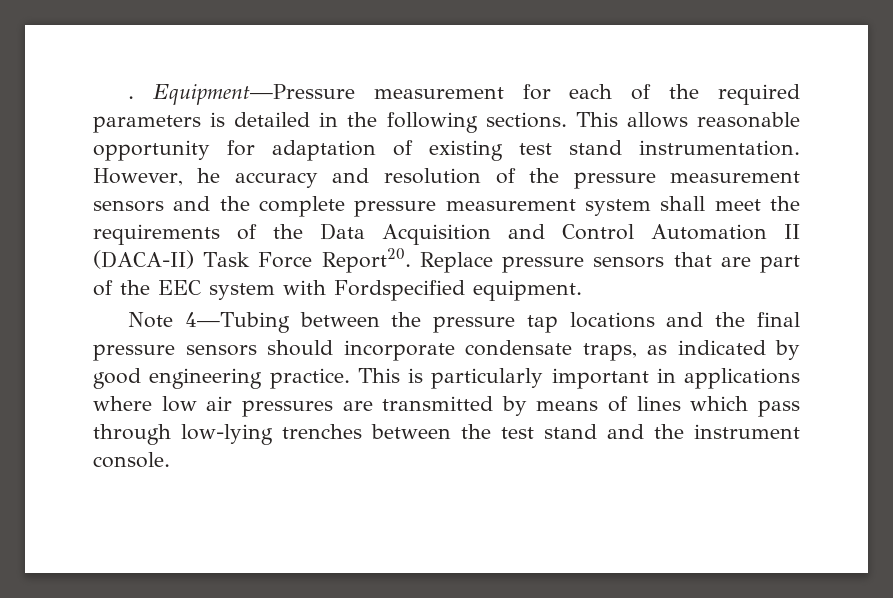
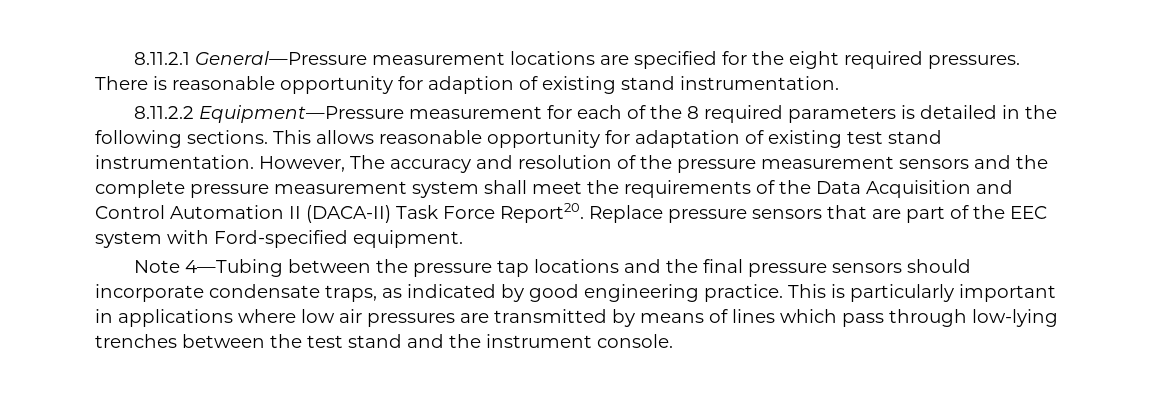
[128,96,135,99] . -> [134,51,1021,69] [95,76,839,94] [134,106,195,119] 8.11.2.1 General—Pressure measurement locations are specified for the eight required pressures. There is reasonable opportunity for adaption of existing stand instrumentation. // 8.11.2.2
(700, 91) none -> [687,106,700,119] 8
[197,168,221,183] he -> [350,155,385,169] The
[334,280,465,301] Fordspecified -> [214,230,348,248] Ford-specified

